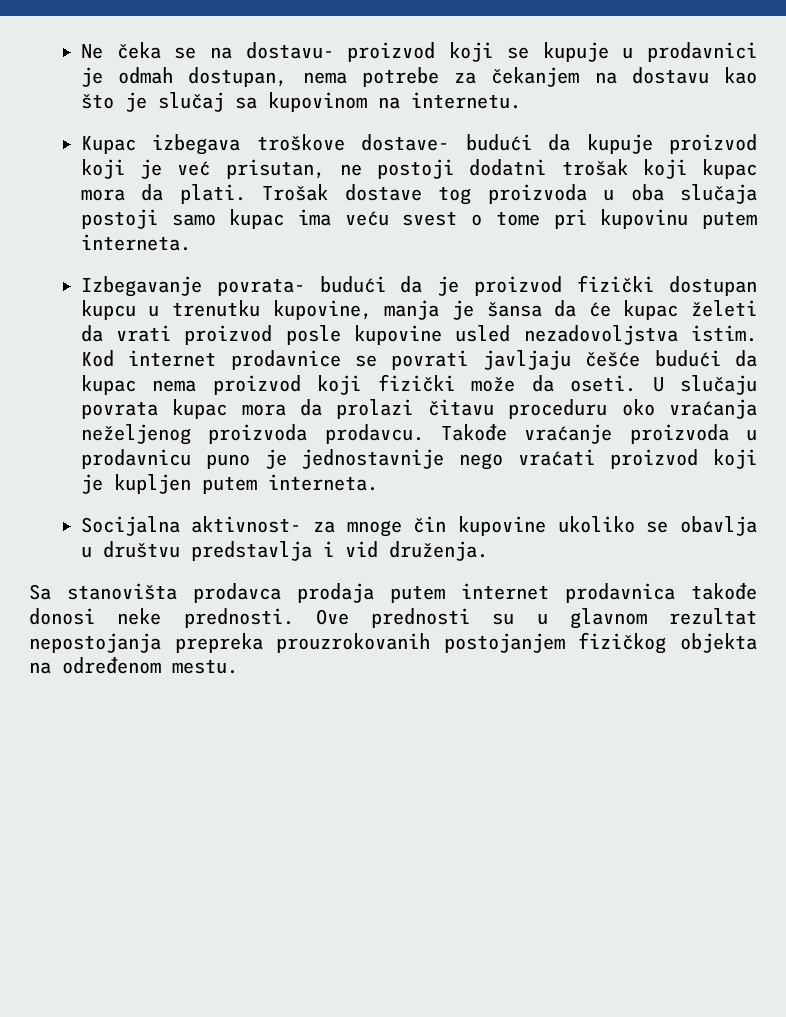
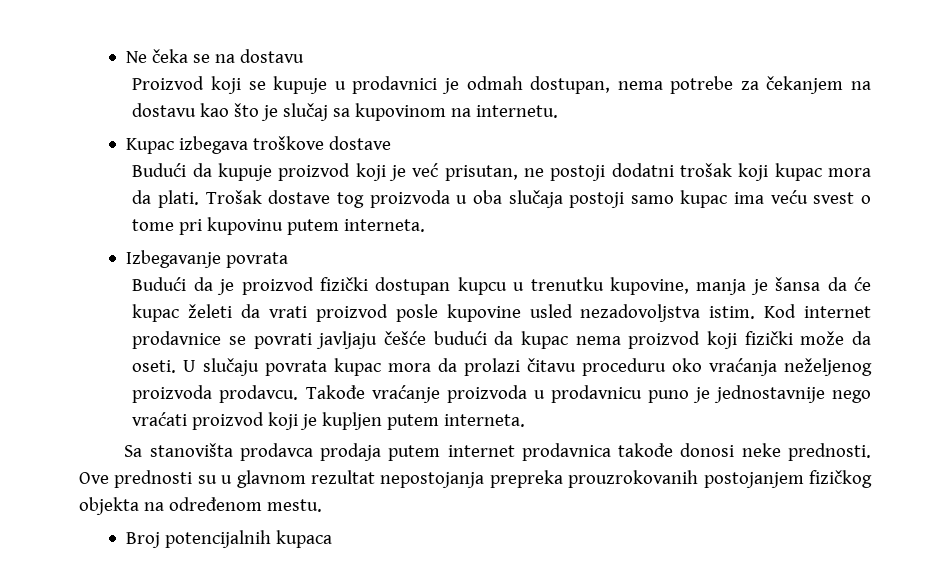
[245,42,436,62] dostavu- proizvod -> [240,49,305,63] [132,76,205,90] dostavu // Proizvod
[361,134,532,151] dostave- budući -> [329,136,392,150] [132,163,187,177] dostave // Budući
[216,276,386,296] povrata- budući -> [226,252,289,268] [132,277,187,291] povrata // Budući
[80,516,758,537] [80,541,488,561] // Socijalna aktivnost- za mnoge čin kupovine ukoliko se obavlja u društvu predstavlja i vid druženja. -> (526, 420) none
(238, 666) none -> [126,530,333,548] // Broj potencijalnih kupaca

